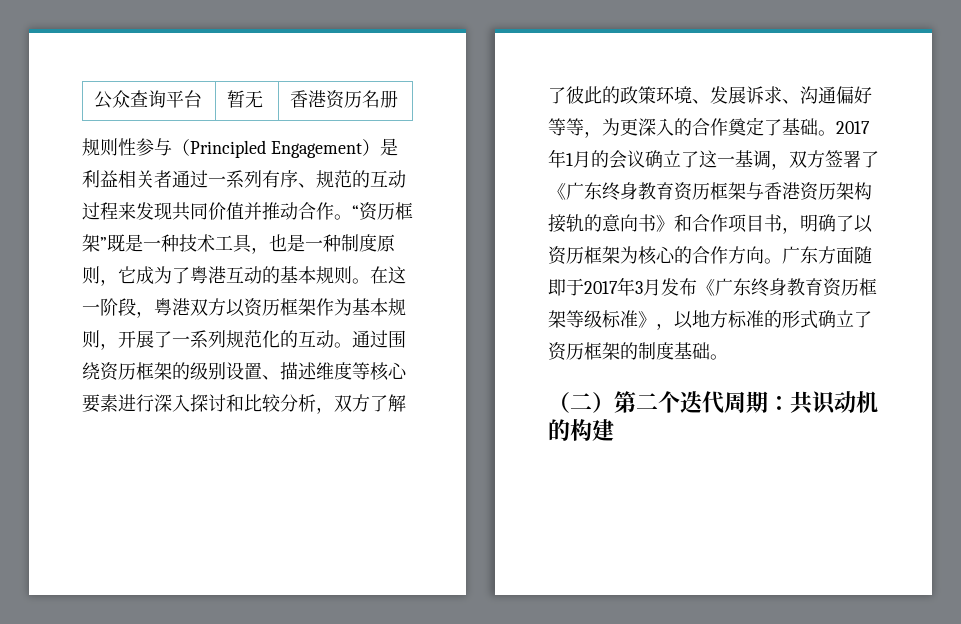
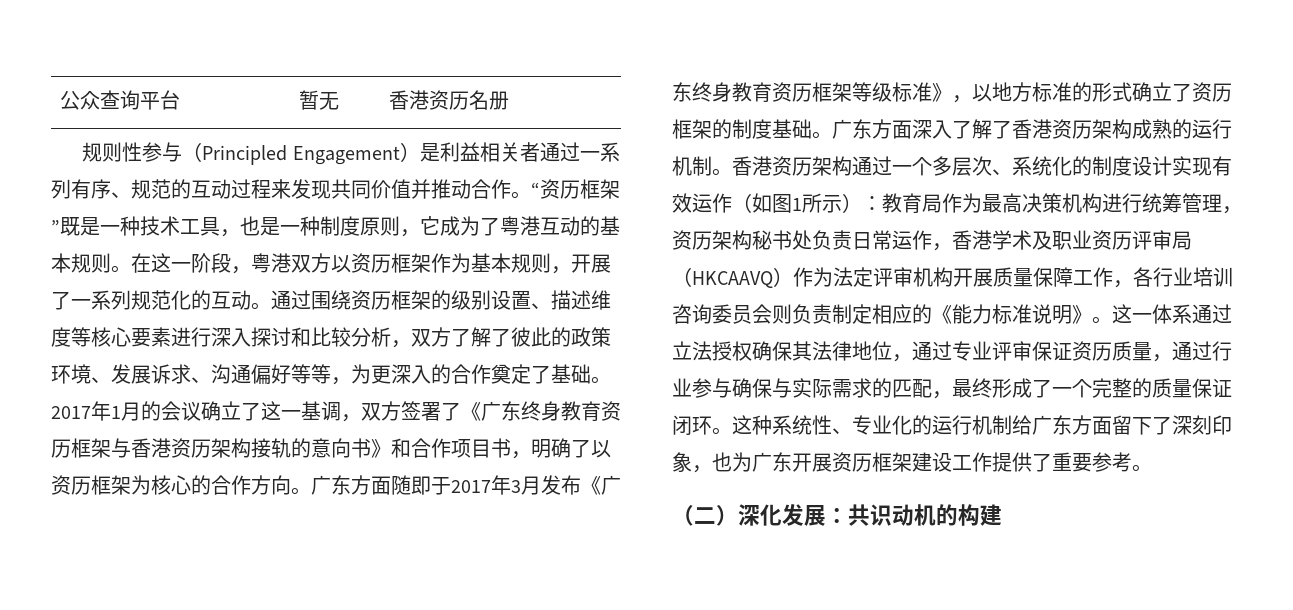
[548,391,768,414] // （二）第二个迭代周期 -> [832,119,1232,139] [672,156,1232,176] [672,193,1242,214] [672,230,1192,251] [672,267,1233,288] [672,304,1232,324] [672,341,1232,362] [672,378,1232,399] [672,415,1232,436] [672,452,1152,473] [672,504,826,526] 广东方面深入了解了香港资历架构成熟的运行机制。香港资历架构通过一个多层次、系统化的制度设计实现有效运作（如图1所示）：教育局作为最高决策机构进行统筹管理，资历架构秘书处负责日常运作，香港学术及职业资历评审局（HKCAAVQ）作为法定评审机构开展质量保障工作，各行业培训咨询委员会则负责制定相应的《能力标准说明》。这一体系通过立法授权确保其法律地位，通过专业评审保证资历质量，通过行业参与确保与实际需求的匹配，最终形成了一个完整的质量保证闭环。这种系统性、专业化的运行机制给广东方面留下了深刻印象，也为广东开展资历框架建设工作提供了重要参考。 // （二）深化发展

